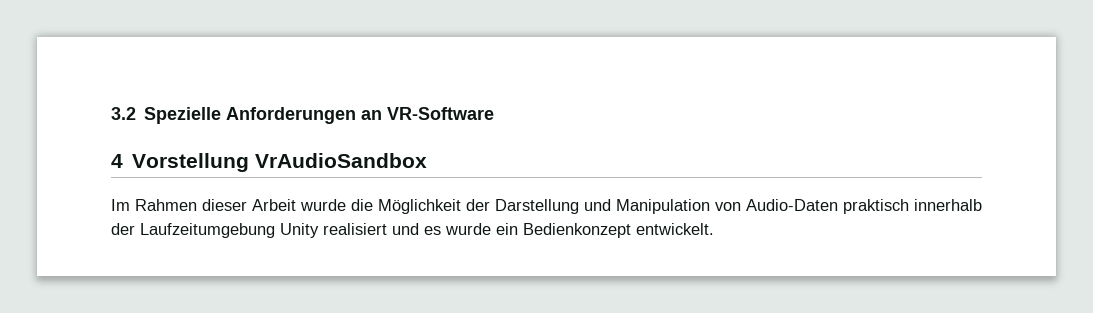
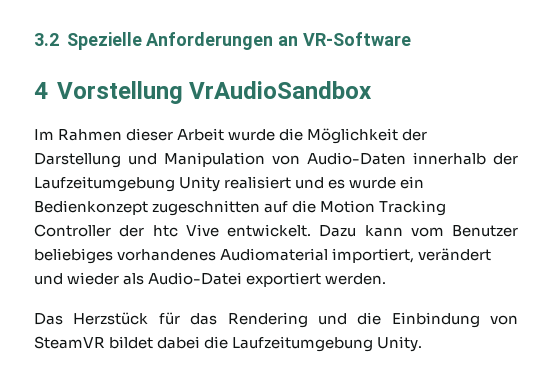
[843,199,909,214] praktisch -> (406, 158) none
[636,223,714,235] entwickelt. -> [152,200,447,216] [34,224,518,237] [34,248,492,264] [34,272,387,287] [34,312,518,328] [34,336,423,352] zugeschnitten auf die Motion Tracking Controller der htc Vive entwickelt. Dazu kann vom Benutzer beliebiges vorhandenes Audiomaterial importiert, verändert und wieder als Audio-Datei exportiert werden. // Das Herzstück für das Rendering und die Einbindung von SteamVR bildet dabei die Laufzeitumgebung Unity.

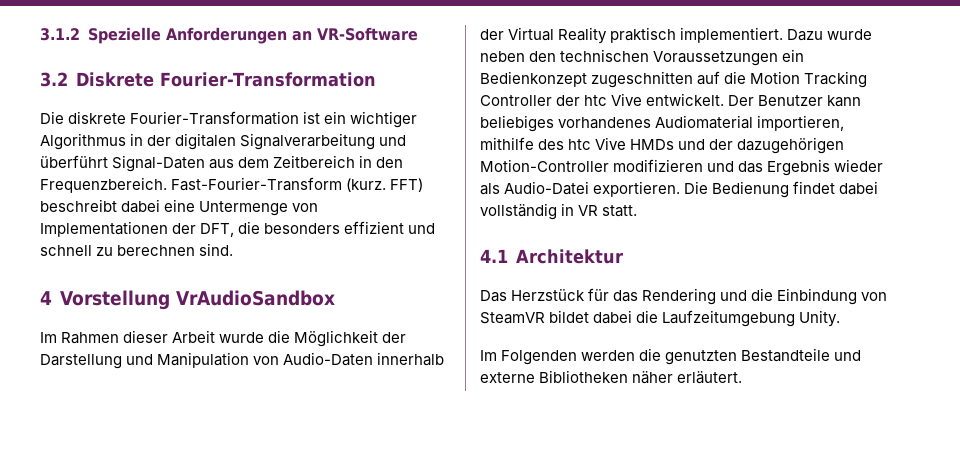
[34,33,59,46] 3.2 -> [40,28,80,41] 3.1.2
(412, 39) none -> [40,72,377,87] [40,111,418,128] [40,133,407,150] [40,155,404,172] [40,177,424,193] [40,199,319,216] [40,221,436,237] [40,243,234,256] // 3.2 Diskrete Fourier-Transformation // Die diskrete Fourier-Transformation ist ein wichtiger Algorithmus in der digitalen Signalverarbeitung und überführt Signal-Daten aus dem Zeitbereich in den Frequenzbereich. Fast-Fourier-Transform (kurz. FFT) beschreibt dabei eine Untermenge von Implementationen der DFT, die besonders effizient und schnell zu berechnen sind.
[34,176,397,192] Laufzeitumgebung Unity realisiert und es wurde -> [508,27,873,44] [480,49,779,66] Virtual Reality praktisch implementiert. Dazu wurde neben den technischen Voraussetzungen
[319,225,518,237] [34,248,492,264] [34,272,387,287] Dazu kann vom Benutzer beliebiges vorhandenes Audiomaterial importiert, verändert und wieder als Audio-Datei exportiert werden. -> [728,95,862,107] [480,115,845,132] [480,137,845,154] [480,159,884,176] [480,181,879,198] [480,203,638,220] [480,249,623,264] Der Benutzer kann beliebiges vorhandenes Audiomaterial importieren, mithilfe des htc Vive HMDs und der dazugehörigen Motion-Controller modifizieren und das Ergebnis wieder als Audio-Datei exportieren. Die Bedienung findet dabei vollständig in VR statt. // 4.1 Architektur
(423, 344) none -> [480,348,862,365] [480,370,743,384] // Im Folgenden werden die genutzten Bestandteile und externe Bibliotheken näher erläutert.

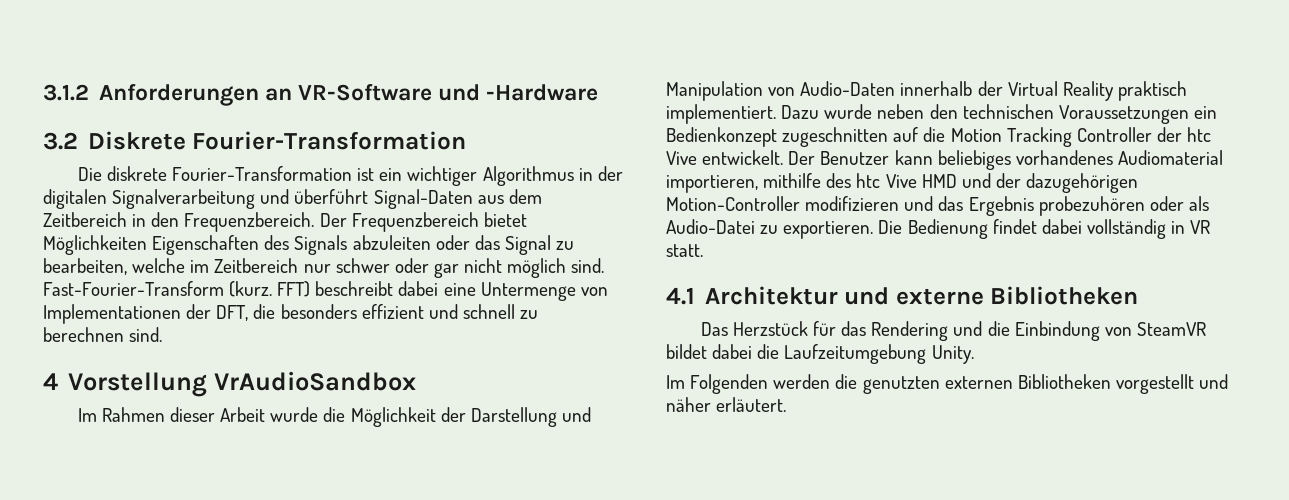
[87,27,161,44] Spezielle -> (89, 92) none
(418, 34) none -> [438,84,599,101] und -Hardware
(167, 185) none -> [319,212,527,232] [43,235,575,255] [43,258,605,278] Der Frequenzbereich bietet Möglichkeiten Eigenschaften des Signals abzuleiten oder das Signal zu bearbeiten, welche im Zeitbereich nur schwer oder gar nicht möglich sind.
[630,139,675,150] HMDs -> [921,174,957,188] HMD
[834,159,884,172] wieder -> [1038,196,1184,216] probezuhören oder
(590, 188) none -> [760,225,779,234] zu
(623, 256) none -> [844,286,1139,305] und externe Bibliotheken
[741,348,862,362] [480,370,629,383] Bestandteile und externe Bibliotheken -> [944,374,1229,394] externen Bibliotheken vorgestellt und

